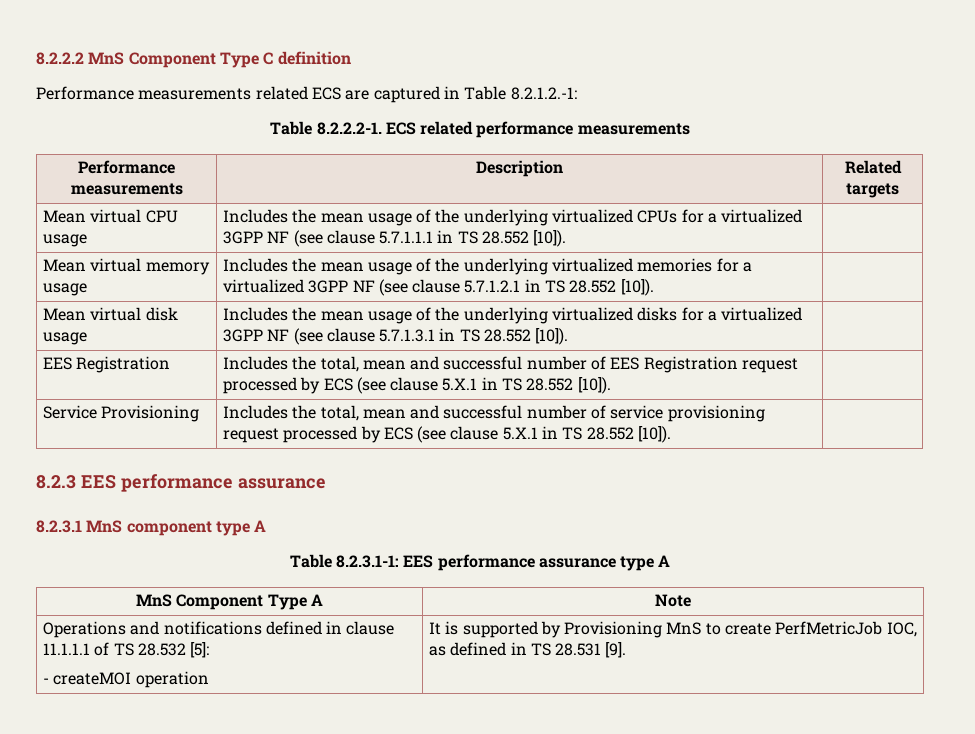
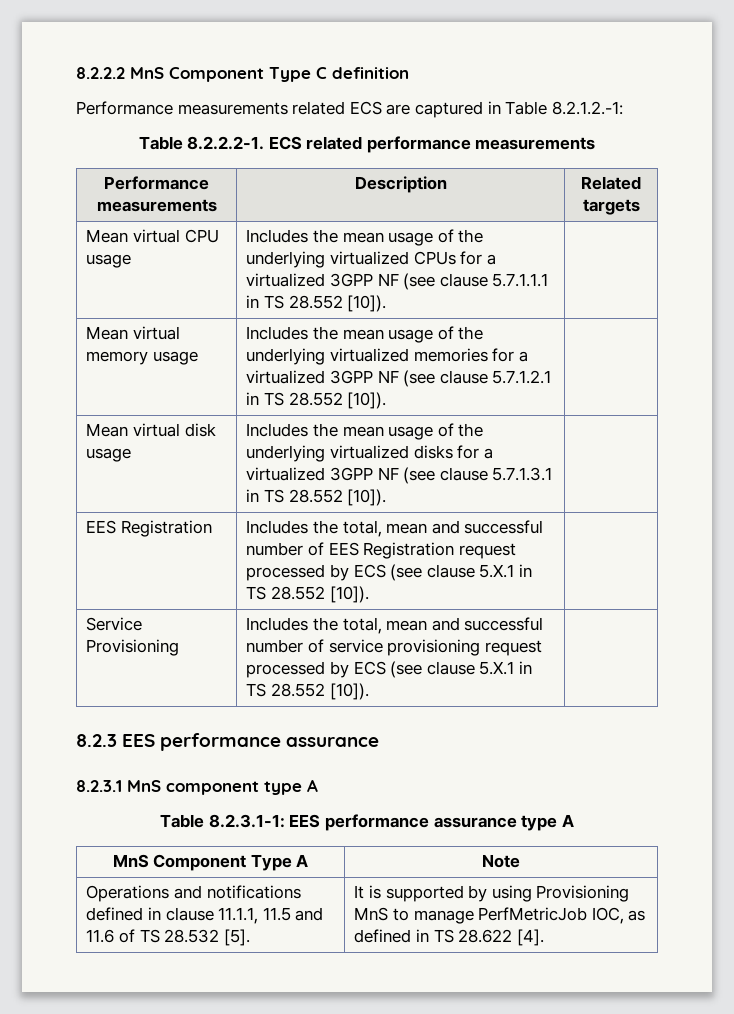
[42,642,210,658] [42,671,209,688] 11.1.1.1 of TS 28.532 [5]: // - createMOI operation -> [218,907,324,924] [86,929,250,946] 11.1.1, 11.5 and 11.6 of TS 28.532 [5].
(561, 629) none -> [491,885,532,902] using
[725,623,772,635] create -> [413,910,474,924] manage
[555,642,627,658] 28.531 [9]. -> [458,929,544,946] 28.622 [4].

